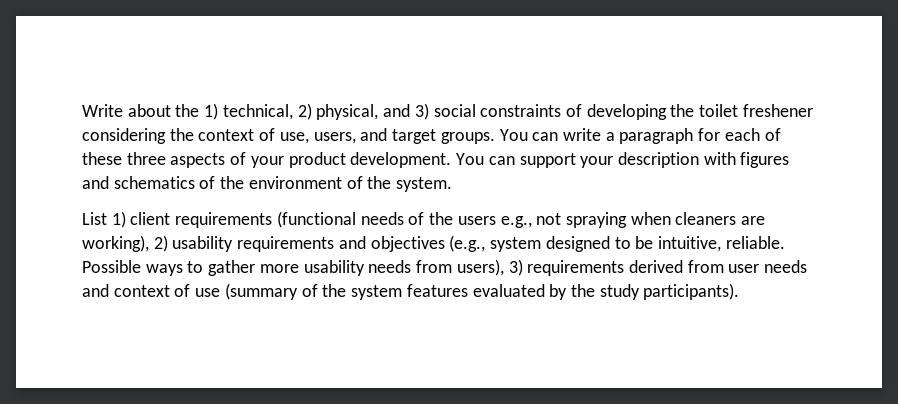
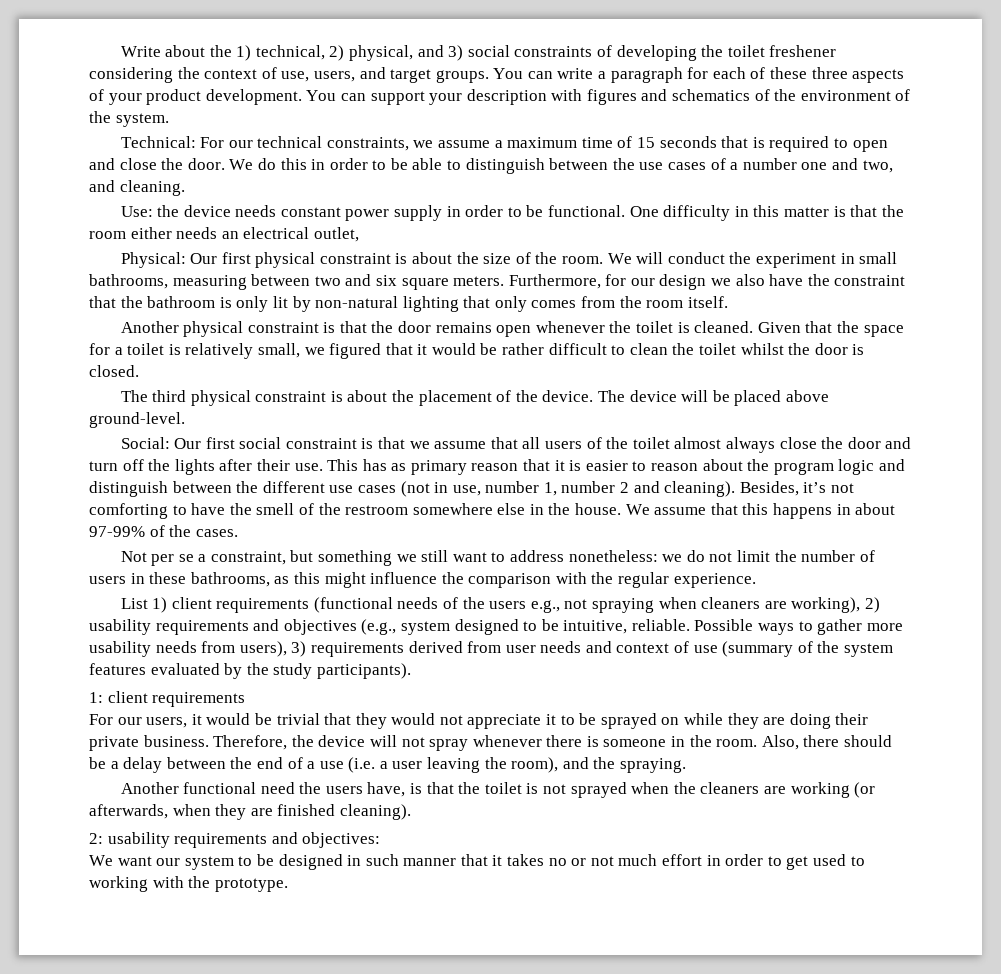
(453, 184) none -> [120,136,888,152] [89,158,893,174] [89,180,185,196] [120,205,904,221] [89,227,359,242] [120,252,898,268] [89,274,906,290] [89,296,728,312] [120,321,904,337] [89,343,865,359] [89,365,139,377] [120,390,829,406] [89,412,185,428] [120,437,912,453] [89,459,905,475] [89,481,855,497] [89,503,896,519] [89,525,238,537] [120,550,875,566] [89,572,756,588] // Technical: For our technical constraints, we assume a maximum time of 15 seconds that is required to open and close the door. We do this in order to be able to distinguish between the use cases of a number one and two, and cleaning. // Use: the device needs constant power supply in order to be functional. One difficulty in this matter is that the room either needs an electrical outlet, // Physical: Our first physical constraint is about the size of the room. We will conduct the experiment in small bathrooms, measuring between two and six square meters. Furthermore, for our design we also have the constraint that the bathroom is only lit by non-natural lighting that only comes from the room itself. // Another physical constraint is that the door remains open whenever the toilet is cleaned. Given that the space for a toilet is relatively small, we figured that it would be rather difficult to clean the toilet whilst the door is closed. // The third physical constraint is about the placement of the device. The device will be placed above ground-level. // Social: Our first social constraint is that we assume that all users of the toilet almost always close the door and turn off the lights after their use. This has as primary reason that it is easier to reason about the program logic and distinguish between the different use cases (not in use, number 1, number 2 and cleaning). Besides, it’s not comforting to have the smell of the restroom somewhere else in the house. We assume that this happens in about 97-99% of the cases. // Not per se a constraint, but something we still want to address nonetheless: we do not limit the number of users in these bathrooms, as this might influence the comparison with the regular experience.
(740, 291) none -> [89,691,246,707] [89,713,869,729] [89,735,893,751] [89,757,687,773] [120,782,876,798] [89,804,411,820] [89,832,381,848] [89,854,865,870] [89,876,288,892] // 1: client requirements // For our users, it would be trivial that they would not appreciate it to be sprayed on while they are doing their private business. Therefore, the device will not spray whenever there is someone in the room. Also, there should be a delay between the end of a use (i.e. a user leaving the room), and the spraying. // Another functional need the users have, is that the toilet is not sprayed when the cleaners are working (or afterwards, when they are finished cleaning). // 2: usability requirements and objectives: // We want our system to be designed in such manner that it takes no or not much effort in order to get used to working with the prototype.

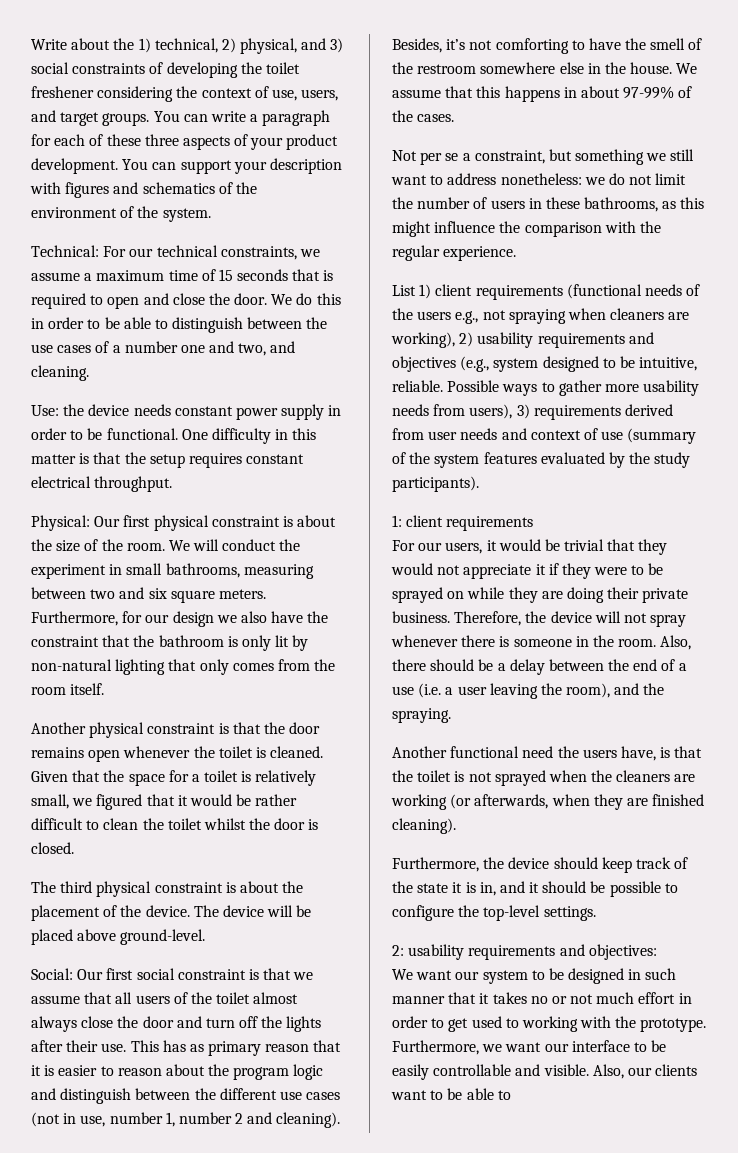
[89,227,359,242] room either needs an electrical outlet, -> [149,453,305,468] [31,476,173,492] setup requires constant electrical throughput.
(557, 719) none -> [548,563,628,579] if they were
(411, 812) none -> [392,857,689,873] [392,881,678,897] [392,905,596,921] // Furthermore, the device should keep track of the state it is in, and it should be possible to configure the top-level settings.
(288, 885) none -> [392,1040,667,1055] [392,1064,698,1080] [391,1088,511,1100] Furthermore, we want our interface to be easily controllable and visible. Also, our clients want to be able to

